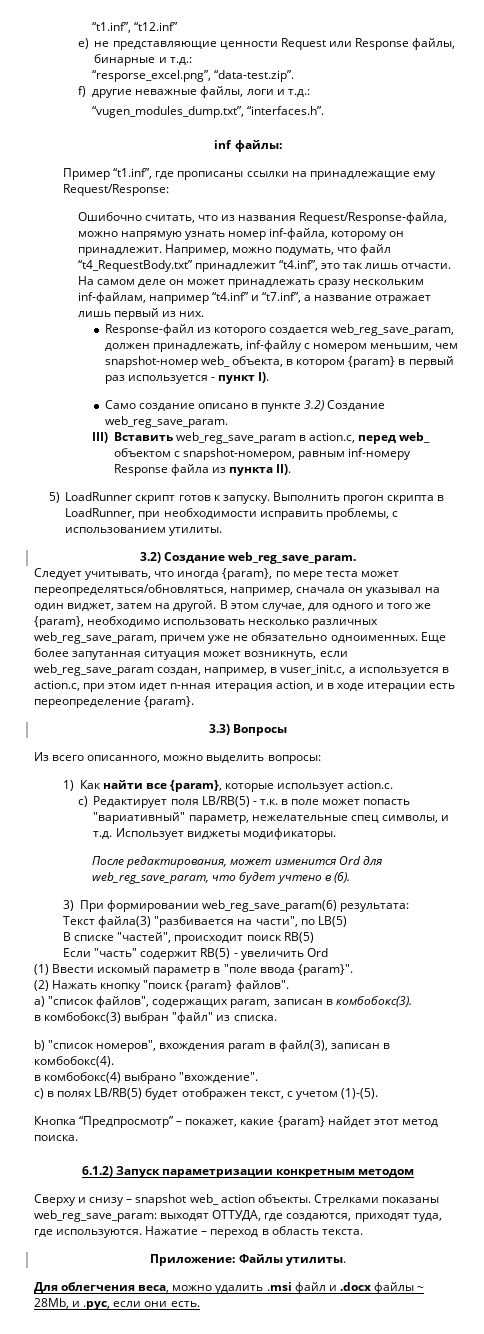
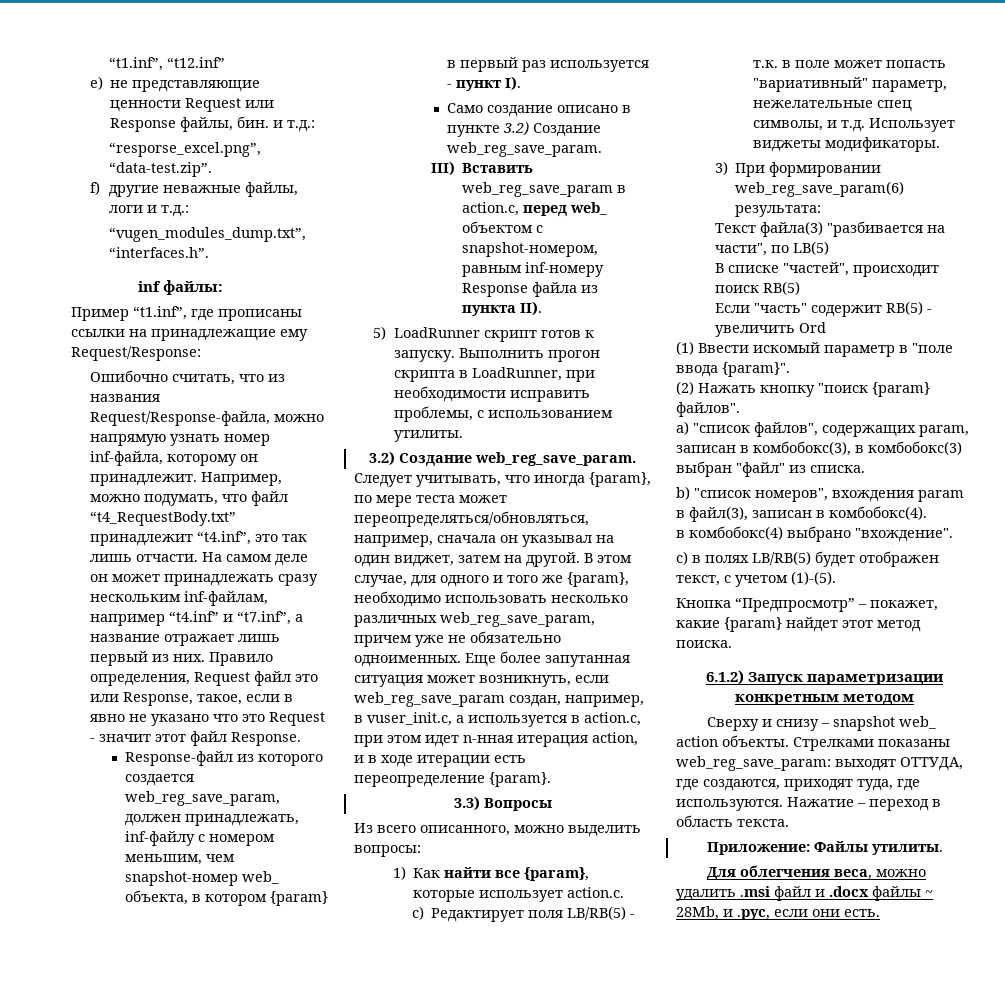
[94,54,156,66] бинарные -> [236,116,269,128] бин.
(204, 314) none -> [208,652,273,666] [89,671,318,686] [89,692,293,706] [89,712,325,726] [89,731,301,746] Правило определения, Request файл это или Response, такое, если в явно не указано что это Request - значит этот файл Response.
[92,856,382,868] [92,872,350,884] // После редактирования, может изменится Ord для web_reg_save_param, что будет учтено в (6). -> (940, 144) none
[335,996,412,1007] комбобокс(3). // -> [753,441,851,456] комбобокс(3),

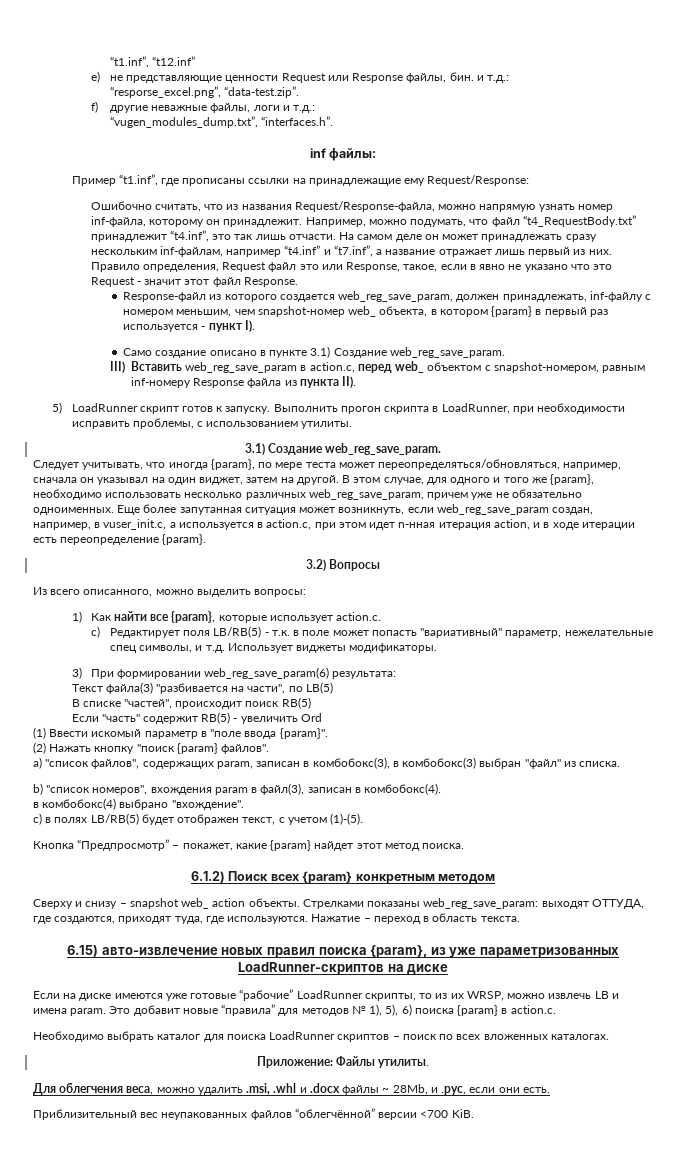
[502,122,529,135] 3.2) -> [310,346,331,358] 3.1)
[369,451,395,466] 3.2) -> [244,443,265,455] 3.1)
[453,796,480,811] 3.3) -> [305,559,326,571] 3.2)
[748,672,945,686] Запуск параметризации -> [228,871,353,884] Поиск всех {param}
(789, 823) none -> [67,945,619,958] [237,962,449,975] [33,989,619,1001] [33,1004,556,1016] [33,1031,609,1042] // 6.15) авто-извлечение новых правил поиска {param}, из уже параметризованных LoadRunner-скриптов на диске // Если на диске имеются уже готовые “рабочие” LoadRunner скрипты, то из их WRSP, можно извлечь LB и имена param. Это добавит новые “правила” для методов № 1), 5), 6) поиска {param} в action.c. // Необходимо выбрать каталог для поиска LoadRunner скриптов – поиск по всех вложенных каталогах.
[740,886,811,901] .msi файл -> [246,1083,297,1095] .msi, .whl
(880, 913) none -> [33,1108,474,1120] // Приблизительный вес неупакованных файлов “облегчённой” версии <700 KiB.

